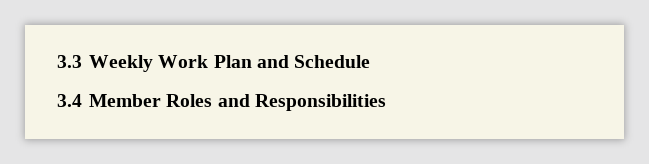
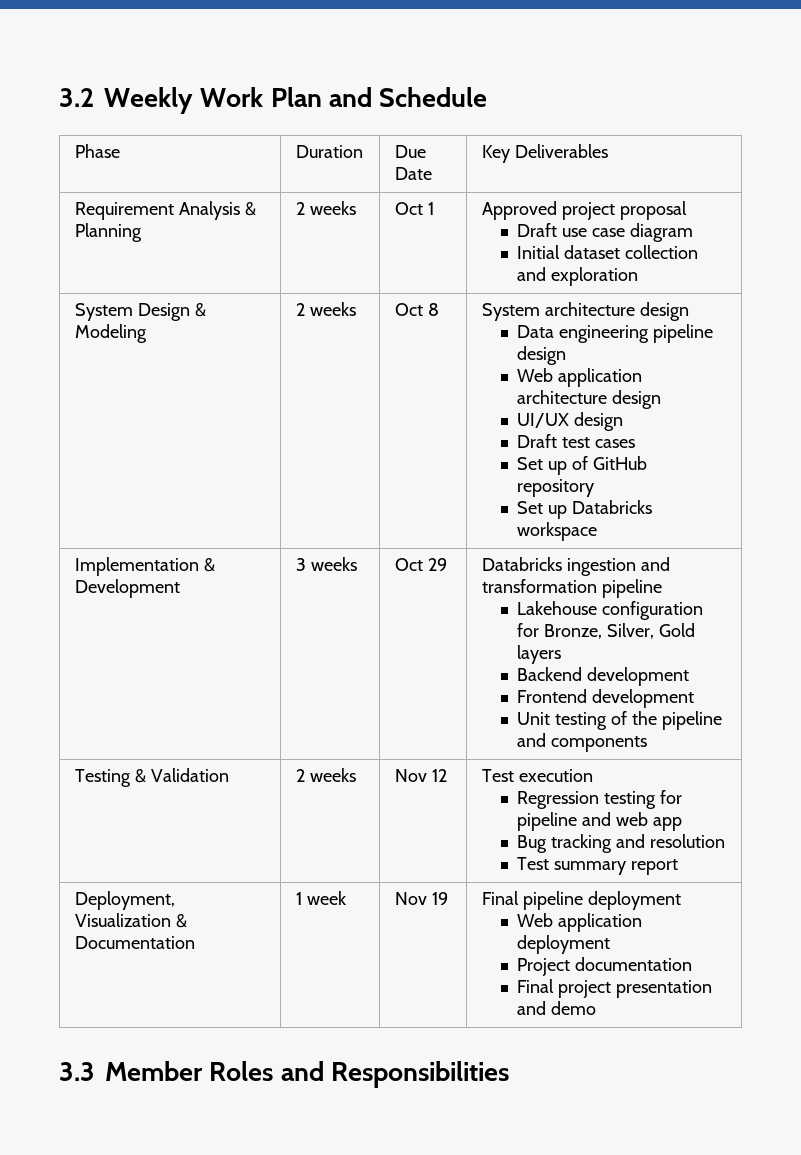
[57,55,82,68] 3.3 -> [59,88,94,107] 3.2
[57,94,82,107] // 3.4 -> [74,144,120,158] [295,145,363,158] [394,145,426,158] [394,167,432,180] [481,144,608,163] [74,201,256,220] [74,223,142,242] [295,201,356,215] [394,202,434,215] [481,201,687,220] [517,223,694,242] [517,245,699,259] [517,267,639,286] [74,303,206,321] [74,324,147,343] [295,302,356,316] [394,303,439,316] [481,302,689,321] [517,324,714,343] [517,346,567,365] [517,368,643,387] [517,390,662,409] [517,412,624,431] [517,434,636,448] [517,456,648,475] [517,479,595,497] [517,500,653,519] [517,522,598,541] [74,557,215,576] [74,579,180,598] [295,557,357,571] [394,558,447,571] [481,557,670,576] [481,579,662,598] [517,601,704,620] [517,623,696,639] [517,645,562,664] [517,667,690,686] [517,689,695,708] [517,711,722,730] [517,733,648,752] [74,768,229,787] [295,768,356,782] [394,769,447,782] [481,769,593,782] [517,790,683,809] [517,812,683,831] [517,834,726,853] [517,857,679,875] [74,891,175,910] [74,913,187,928] [74,936,195,949] [295,891,346,905] [394,892,448,905] [481,891,681,910] [517,913,643,932] [517,935,611,954] [517,957,693,976] [517,979,713,998] [517,1001,597,1015] [59,1062,95,1081] // Phase | Duration | Due Date | Key Deliverables // Requirement Analysis & Planning | 2 weeks | Oct 1 | Approved project proposal // Draft use case diagram // Initial dataset collection and exploration // System Design & Modeling | 2 weeks | Oct 8 | System architecture design // Data engineering pipeline design // Web application architecture design // UI/UX design // Draft test cases // Set up of GitHub repository // Set up Databricks workspace // Implementation & Development | 3 weeks | Oct 29 | Databricks ingestion and transformation pipeline // Lakehouse configuration for Bronze, Silver, Gold layers // Backend development // Frontend development // Unit testing of the pipeline and components // Testing & Validation | 2 weeks | Nov 12 | Test execution // Regression testing for pipeline and web app // Bug tracking and resolution // Test summary report // Deployment, Visualization & Documentation | 1 week | Nov 19 | Final pipeline deployment // Web application deployment // Project documentation // Final project presentation and demo // 3.3

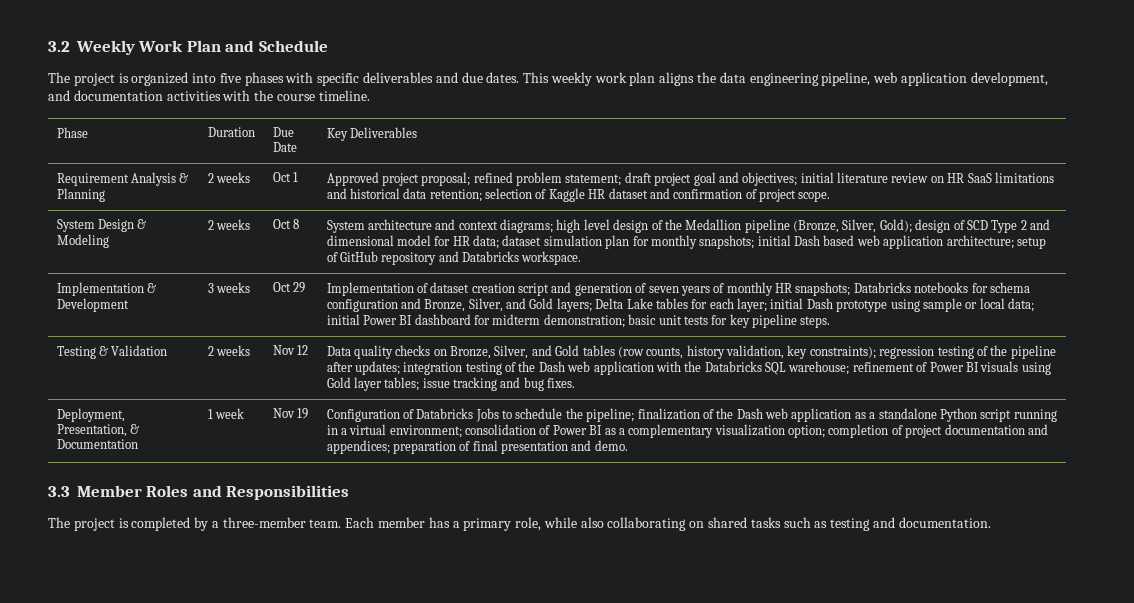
(488, 97) none -> [48,72,1048,86] [48,90,370,101] // The project is organized into five phases with specific deliverables and due dates. This weekly work plan aligns the data engineering pipeline, web application development, and documentation activities with the course timeline.
[619,201,687,220] [517,223,694,242] [517,245,699,259] [517,267,639,286] proposal // Draft use case diagram // Initial dataset collection and exploration -> [421,172,1054,186] [326,188,831,202] proposal; refined problem statement; draft project goal and objectives; initial literature review on HR SaaS limitations and historical data retention; selection of Kaggle HR dataset and confirmation of project scope.
[639,302,689,321] [517,324,714,343] [517,346,567,365] [517,368,643,387] [517,390,662,409] [517,412,624,431] [517,434,636,448] [517,457,568,475] design // Data engineering pipeline design // Web application architecture design // UI/UX design // Draft test cases // Set up -> [435,219,1051,233] [326,235,1046,249] and context diagrams; high level design of the Medallion pipeline (Bronze, Silver, Gold); design of SCD Type 2 and dimensional model for HR data; dataset simulation plan for monthly snapshots; initial Dash based web application architecture; setup
[517,500,653,519] [517,522,598,541] // Set up Databricks workspace -> [438,251,582,265] and Databricks workspace.
[481,557,670,576] [481,579,662,598] [517,601,704,620] [517,623,696,639] [517,645,562,664] [517,667,690,686] [517,689,695,708] [517,711,722,730] [517,733,648,752] Databricks ingestion and transformation pipeline // Lakehouse configuration for Bronze, Silver, Gold layers // Backend development // Frontend development // Unit testing of the pipeline and components -> [326,282,1030,296] [326,298,1035,312] [326,314,831,328] Implementation of dataset creation script and generation of seven years of monthly HR snapshots; Databricks notebooks for schema configuration and Bronze, Silver, and Gold layers; Delta Lake tables for each layer; initial Dash prototype using sample or local data; initial Power BI dashboard for midterm demonstration; basic unit tests for key pipeline steps.
[481,769,593,782] [517,790,683,809] [517,812,683,831] [517,834,726,853] [517,857,679,875] Test execution // Regression testing for pipeline and web app // Bug tracking and resolution // Test summary report -> [326,345,1056,359] [326,361,1051,375] [326,377,576,391] Data quality checks on Bronze, Silver, and Gold tables (row counts, history validation, key constraints); regression testing of the pipeline after updates; integration testing of the Dash web application with the Databricks SQL warehouse; refinement of Power BI visuals using Gold layer tables; issue tracking and bug fixes.
[74,913,171,927] Visualization -> [56,424,127,437] Presentation,
[481,891,681,910] [517,913,643,932] [517,935,611,954] [517,957,693,976] [517,979,612,998] Final pipeline deployment // Web application deployment // Project documentation // Final project -> [326,408,1057,422] [326,424,1048,438] [326,440,498,454] Configuration of Databricks Jobs to schedule the pipeline; finalization of the Dash web application as a standalone Python script running in a virtual environment; consolidation of Power BI as a complementary visualization option; completion of project documentation and appendices; preparation of final
[551,1001,597,1015] demo -> [594,440,628,451] demo.
(509, 1074) none -> [48,517,991,531] // The project is completed by a three-member team. Each member has a primary role, while also collaborating on shared tasks such as testing and documentation.

